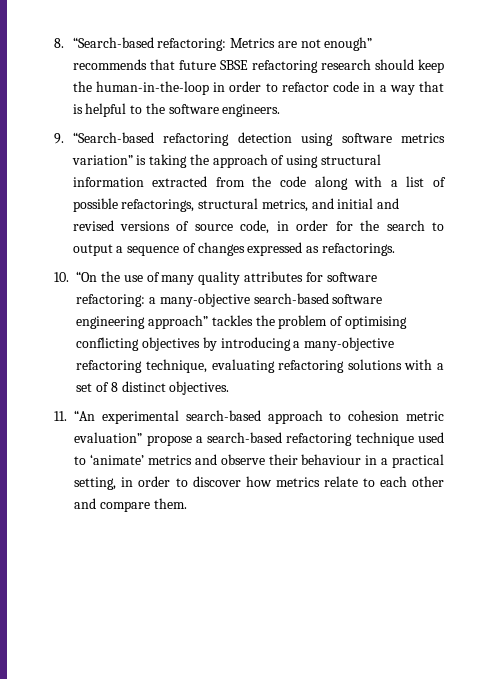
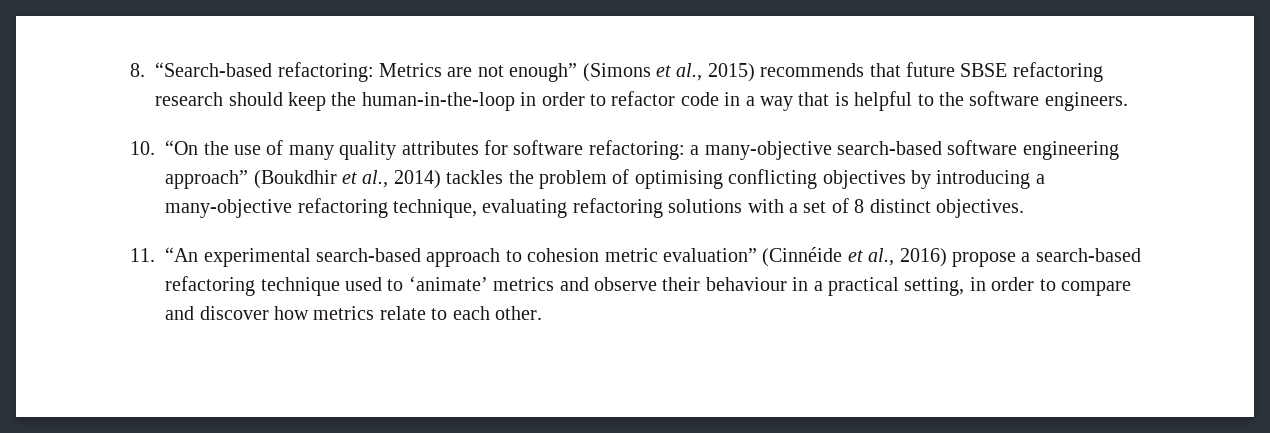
(373, 44) none -> [582,63,755,82] (Simons et al., 2015)
[54,132,445,146] [71,154,382,168] [72,176,446,190] [72,198,400,212] [72,220,444,234] [72,242,396,256] // 9. “Search-based refactoring detection using software metrics variation” is taking the approach of using structural information extracted from the code along with a list of possible refactorings, structural metrics, and initial and revised versions of source code, in order for the search to output a sequence of changes expressed as refactorings. -> (1128, 101) none
(209, 322) none -> [253,170,441,189] (Boukdhir et al., 2014)
(143, 437) none -> [762,247,947,267] (Cinnéide et al., 2016)
(188, 482) none -> [1061,281,1132,296] [165,306,195,320] compare and
[412,476,445,487] [74,498,187,512] other and compare them. -> [495,306,543,320] other.

